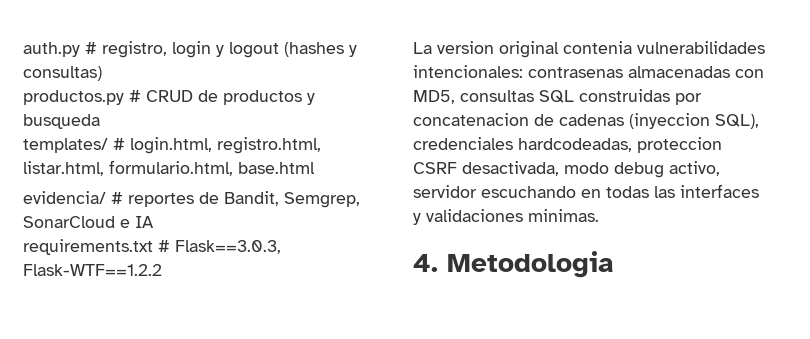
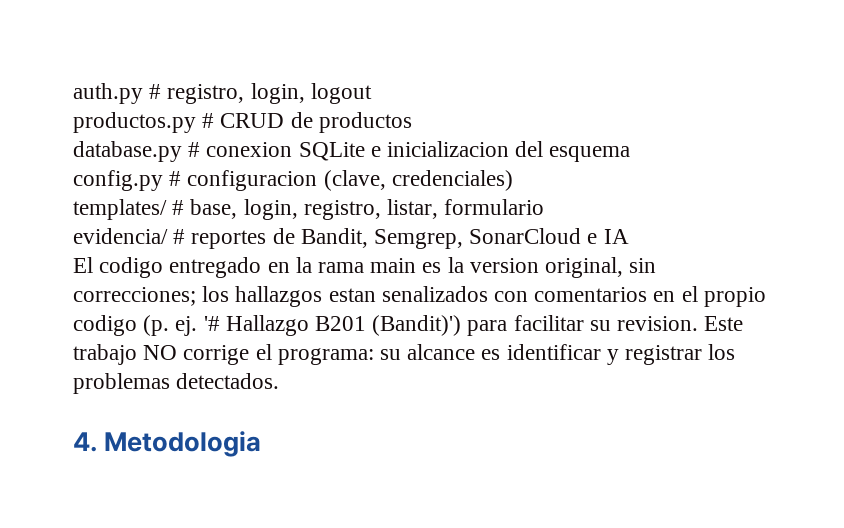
[172,41,224,58] login y -> [250,83,305,104] login,
[284,42,357,57] [23,66,102,81] (hashes y consultas) -> (372, 93) none
[307,93,315,105] [23,114,100,129] [23,137,321,154] [23,160,315,176] y busqueda // templates/ # login.html, registro.html, listar.html, formulario.html, base.html -> [73,141,631,162] [73,170,513,191] [73,199,545,220] // database.py # conexion SQLite e inicializacion del esquema // config.py # configuracion (clave, credenciales) // templates/ # base, login, registro, listar, formulario
[23,239,281,255] [23,264,162,276] [413,41,765,58] [413,65,764,78] [413,89,702,105] [413,113,759,129] [413,137,722,153] [413,161,720,178] [413,184,759,198] [413,209,599,225] requirements.txt # Flask==3.0.3, Flask-WTF==1.2.2 // La version original contenia vulnerabilidades intencionales: contrasenas almacenadas con MD5, consultas SQL construidas por concatenacion de cadenas (inyeccion SQL), credenciales hardcodeadas, proteccion CSRF desactivada, modo debug activo, servidor escuchando en todas las interfaces y validaciones minimas. -> [73,257,657,278] [73,286,766,307] [73,315,744,336] [73,344,736,365] [73,373,280,394] El codigo entregado en la rama main es la version original, sin correcciones; los hallazgos estan senalizados con comentarios en el propio codigo (p. ej. '# Hallazgo B201 (Bandit)') para facilitar su revision. Este trabajo NO corrige el programa: su alcance es identificar y registrar los problemas detectados.

